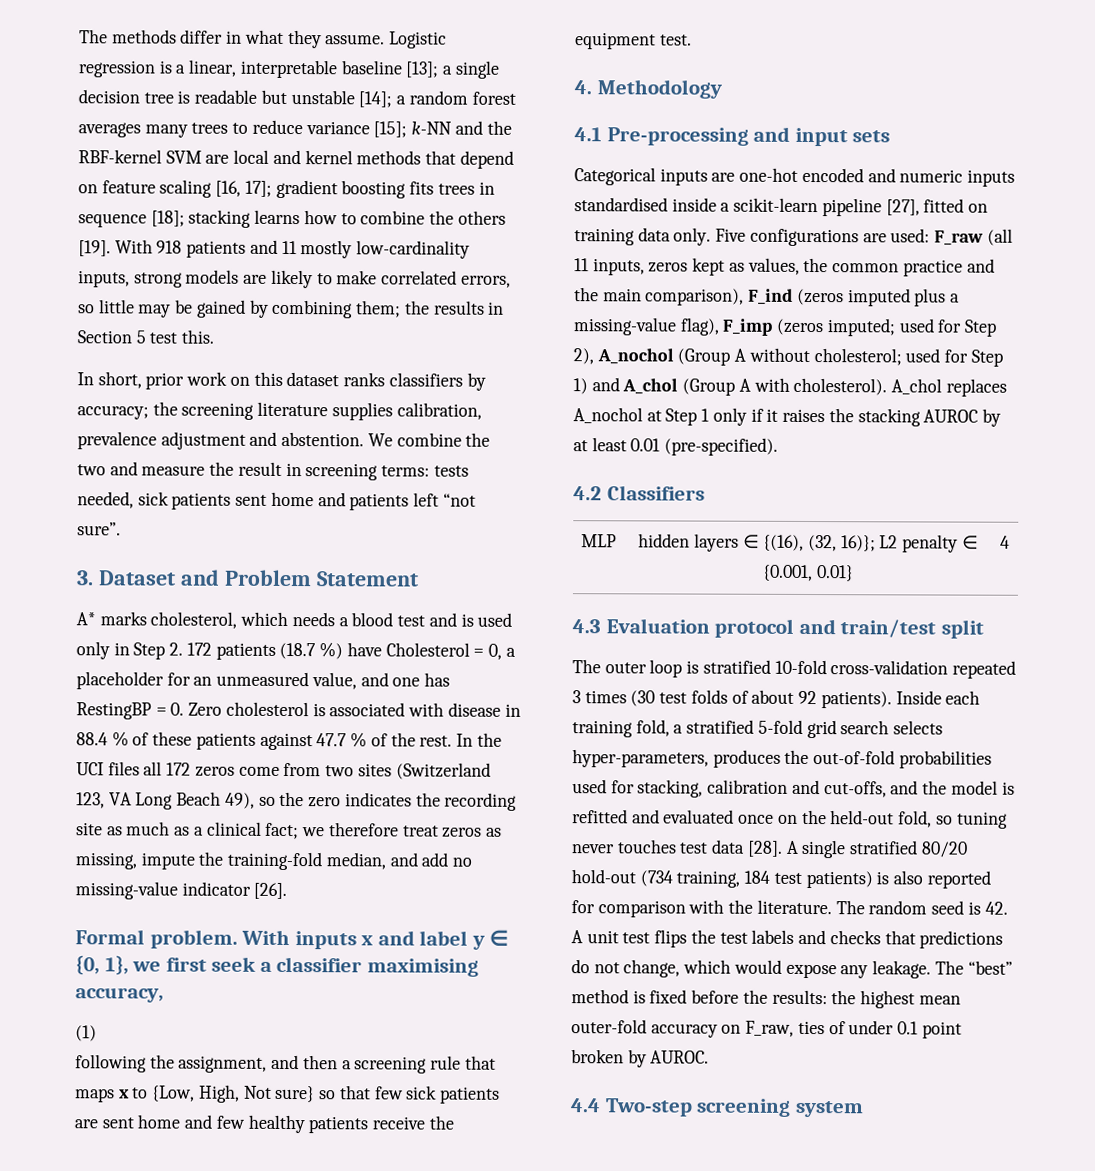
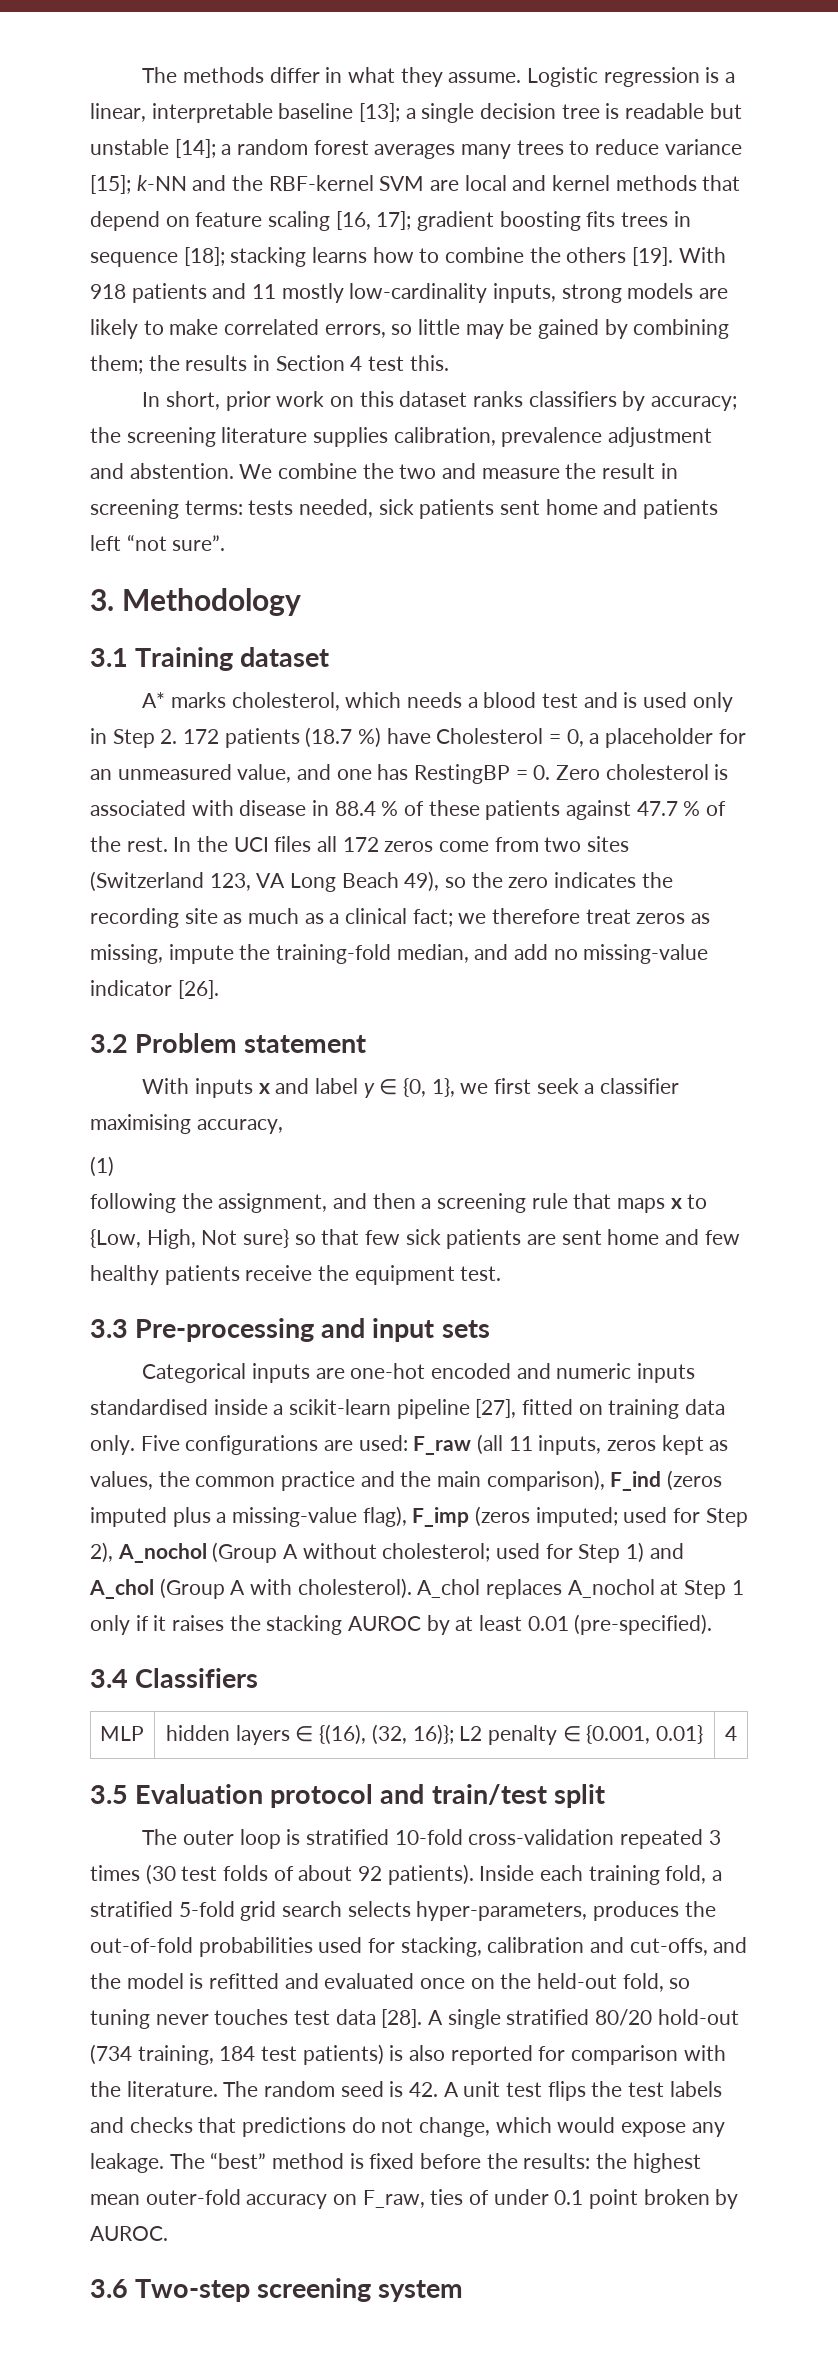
[135,330,146,344] 5 -> [350,356,363,371] 4
[97,569,419,587] Dataset and Problem Statement -> [121,588,301,616] [90,647,330,671] Methodology // 3.1 Training dataset
[75,929,238,949] Formal problem. -> [90,1033,367,1053] 3.2 Problem statement //
[574,79,722,99] [574,127,602,142] 4. Methodology // 4.1 -> [90,1319,128,1338] 3.3
[573,486,602,501] 4.2 -> [90,1669,128,1688] 3.4
[572,619,601,634] 4.3 -> [90,1785,128,1804] 3.5
[570,1098,601,1113] 4.4 -> [90,2279,128,2298] 3.6

